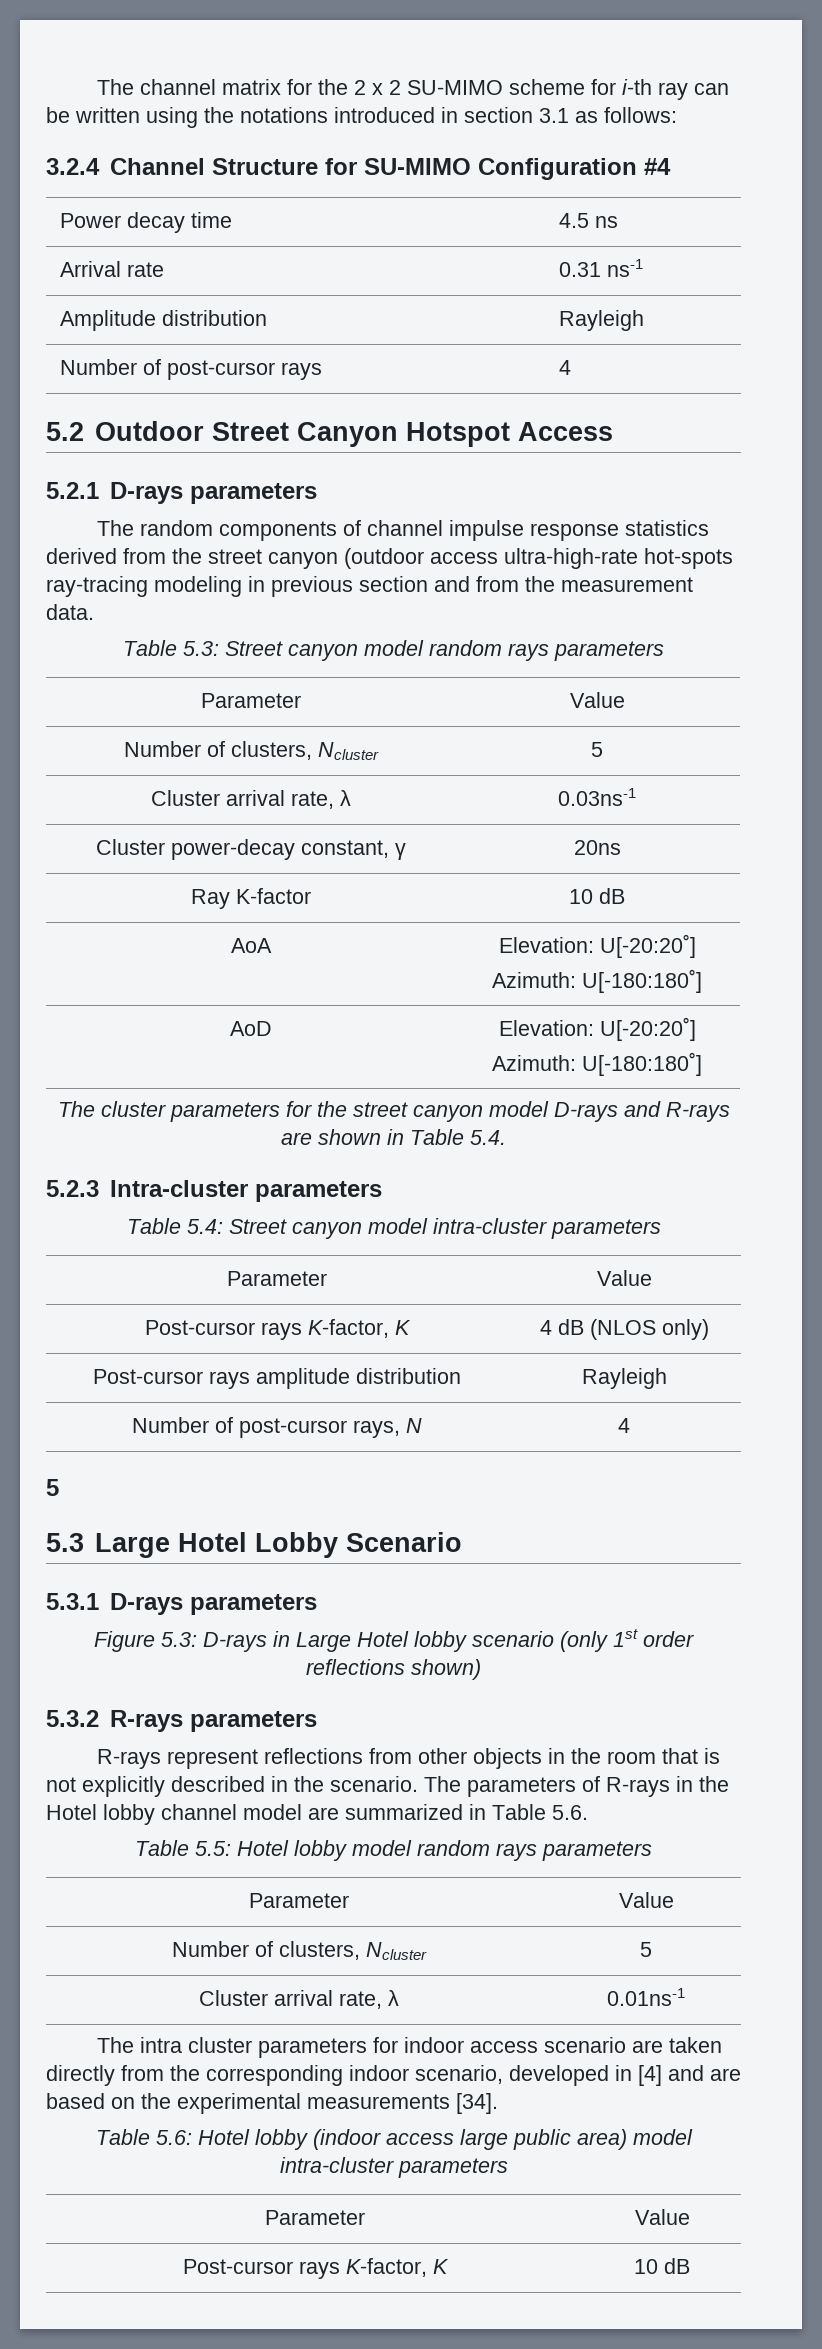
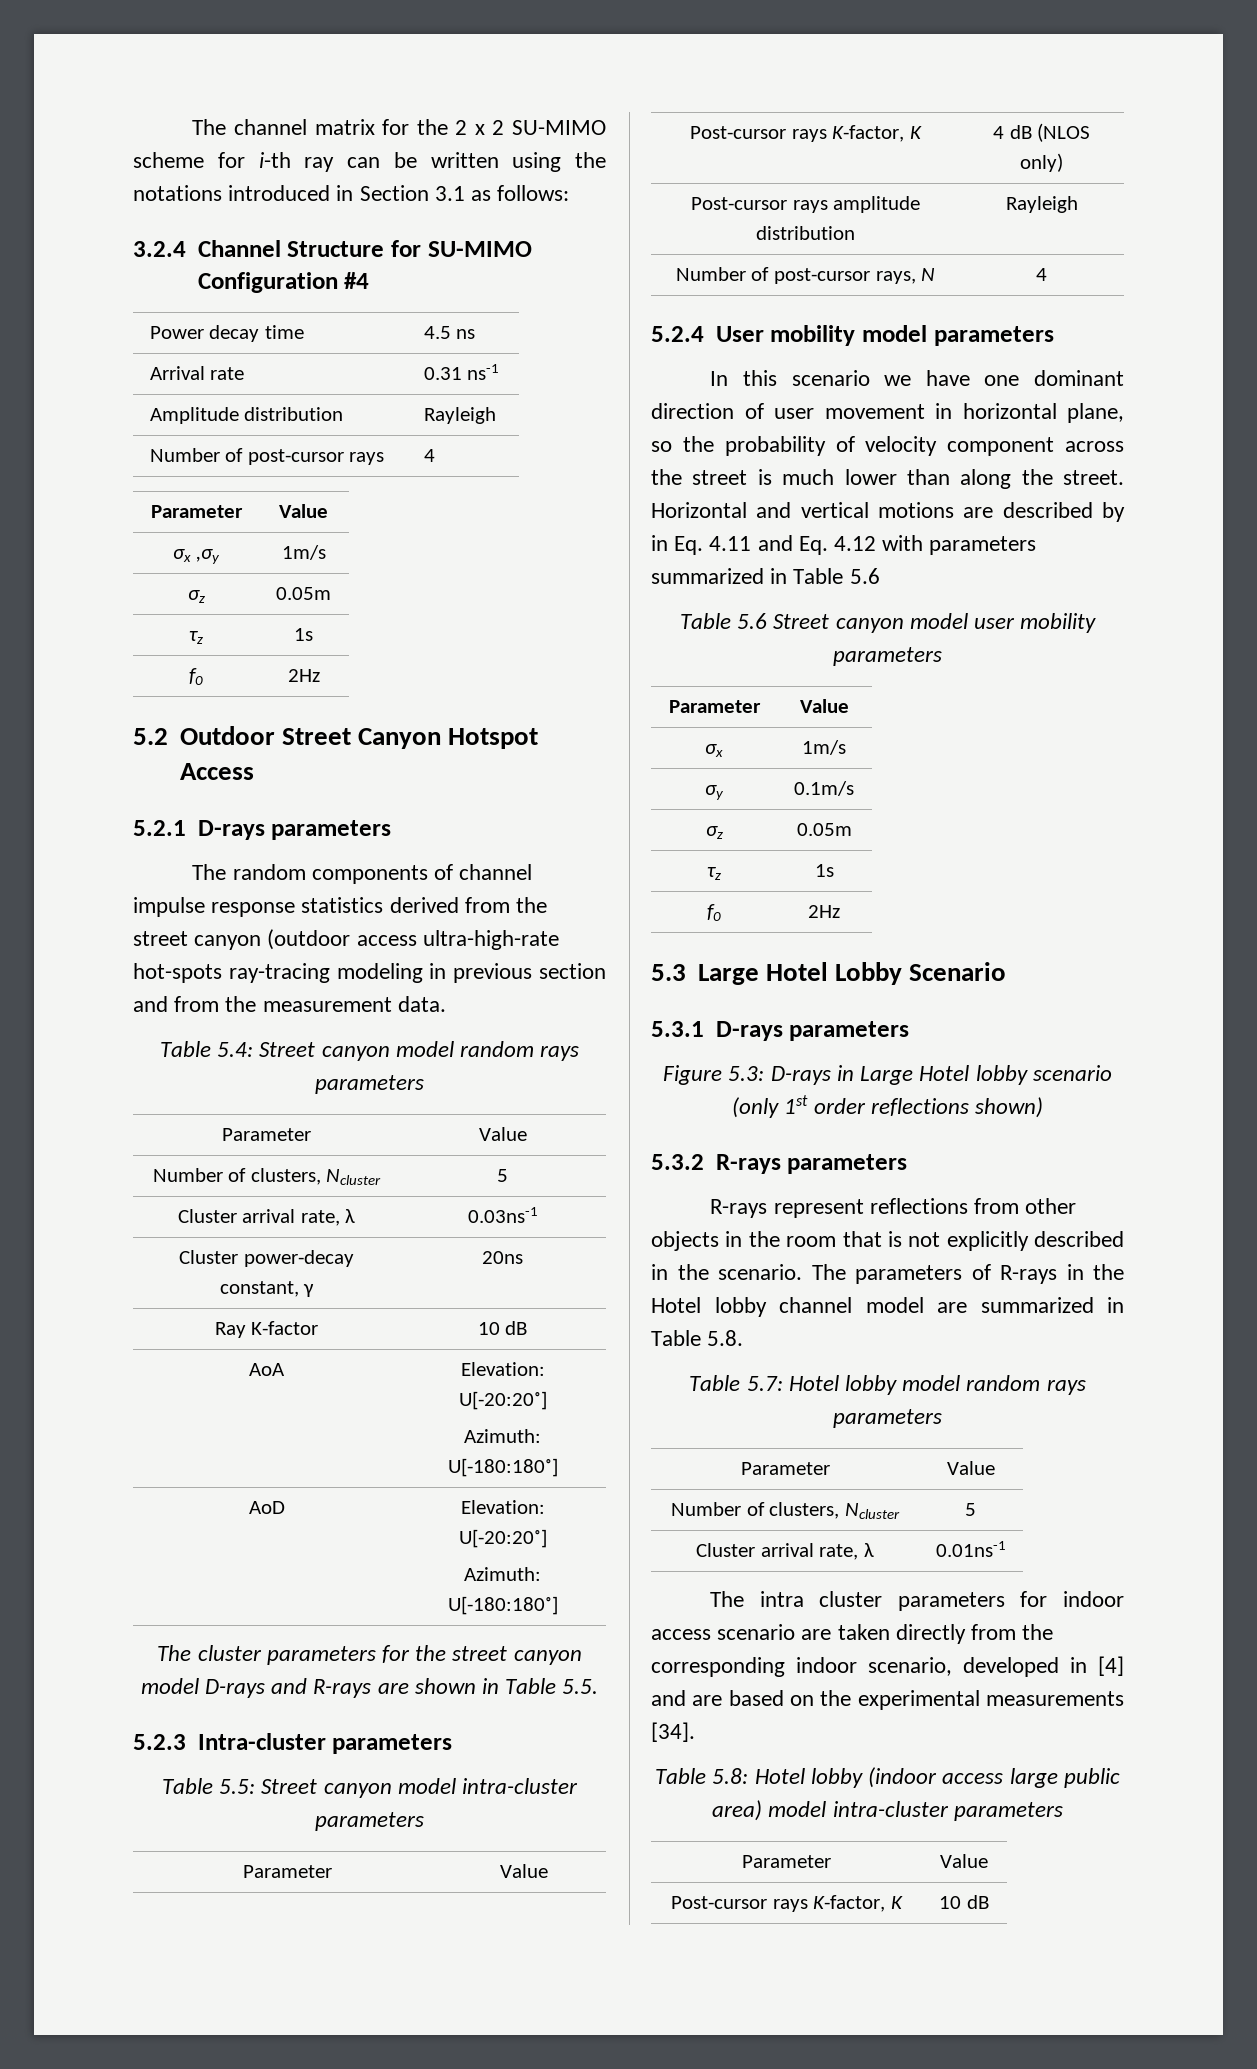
[464,107,533,123] section -> [359,185,429,201] Section
(572, 367) none -> [150,505,243,518] [279,504,328,518] [172,549,221,564] [281,545,326,560] [187,590,205,603] [276,587,331,600] [189,631,203,644] [294,628,313,641] [189,668,203,685] [287,669,320,682] // Parameter | Value // σx ,σy | 1m/s // σz | 0.05m // τz | 1s // f0 | 2Hz
[183,641,219,656] 5.3: -> [217,1042,254,1057] 5.4:
[470,1130,506,1145] 5.4. -> [562,1679,599,1694] 5.5.
[186,1219,223,1234] 5.4: -> [219,1779,256,1794] 5.5:
[46,1479,59,1496] 5 -> [651,325,1054,346] [710,370,1124,386] [651,403,1124,423] [651,436,1124,456] [651,469,1124,489] [651,502,1125,522] [651,535,1037,555] [651,568,880,584] [679,613,1097,633] [833,647,942,666] [668,700,761,713] [799,699,849,713] [705,744,723,757] [802,740,846,755] [705,785,724,800] [794,781,854,796] [705,826,723,839] [796,823,852,836] [707,867,721,880] [814,864,834,877] [707,904,721,921] [808,905,840,918] 5.2.4 User mobility model parameters // In this scenario we have one dominant direction of user movement in horizontal plane, so the probability of velocity component across the street is much lower than along the street. Horizontal and vertical motions are described by in Eq. 4.11 and Eq. 4.12 with parameters summarized in Table 5.6 // Table 5.6 Street canyon model user mobility parameters // Parameter | Value // σx | 1m/s // σy | 0.1m/s // σz | 0.05m // τz | 1s // f0 | 2Hz
[552,1805,588,1820] [135,1840,231,1856] 5.6. // Table 5.5: -> [707,1330,744,1346] [689,1375,783,1391] 5.8. // Table 5.7:
[155,2130,192,2145] 5.6: -> [712,1768,749,1784] 5.8:

